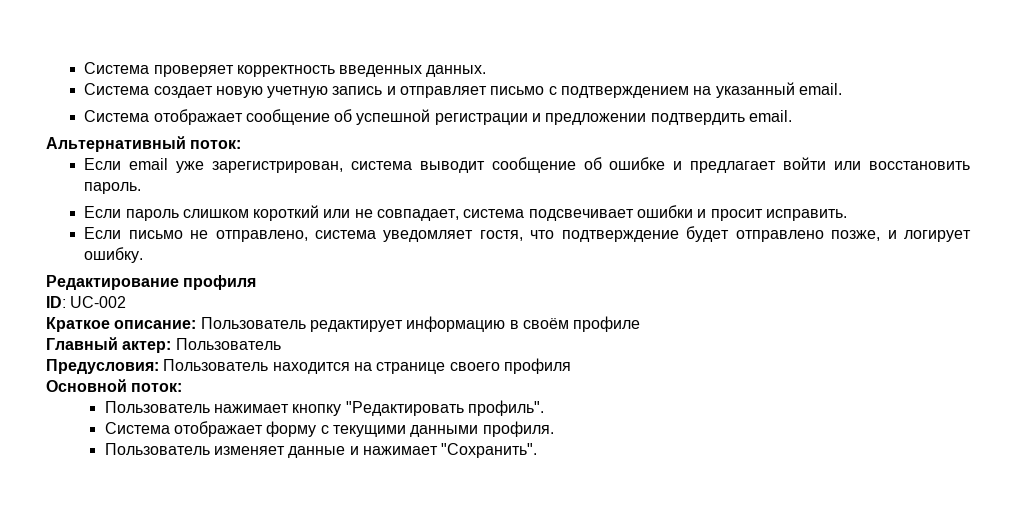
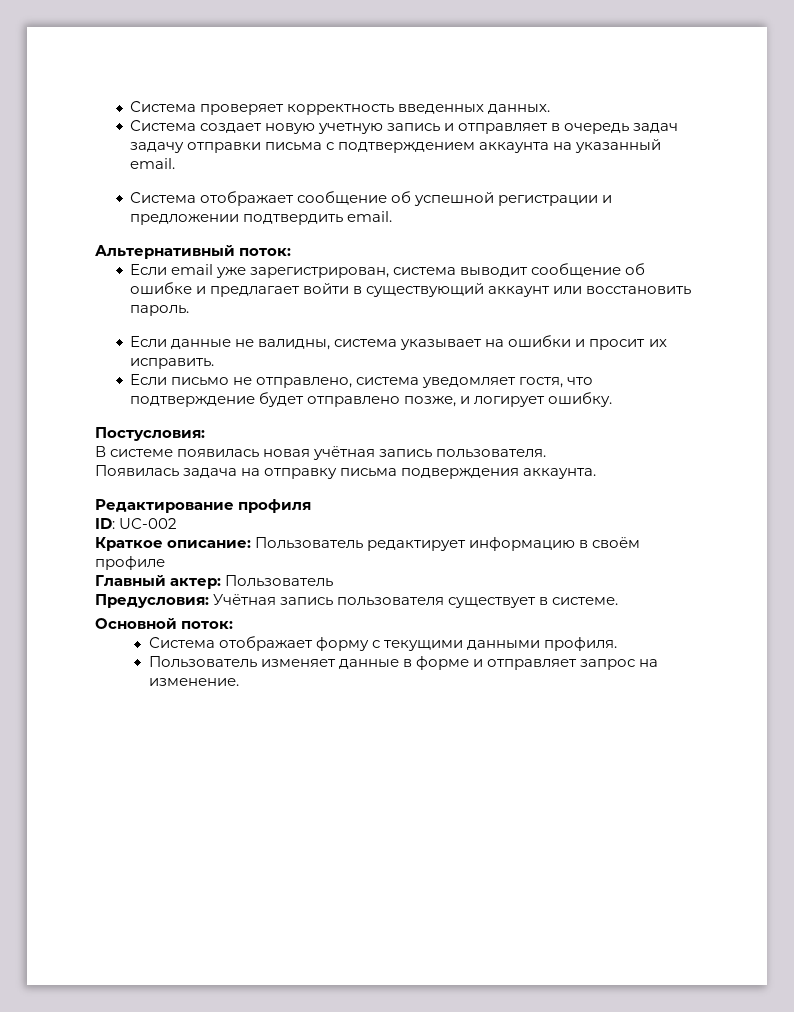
[490,86,545,95] письмо -> [551,123,679,134] [130,142,323,153] в очередь задач задачу отправки письма
(690, 92) none -> [479,142,550,153] аккаунта
(827, 163) none -> [353,283,551,297] в существующий аккаунт
[125,205,634,221] пароль слишком короткий или не совпадает, система подсвечивает -> [171,339,505,350] данные не валидны, система указывает на
(763, 215) none -> [648,339,667,347] их
(144, 255) none -> [95,427,205,441] [95,446,547,460] [95,465,597,479] // Постусловия: // В системе появилась новая учётная запись пользователя. // Появилась задача на отправку письма подверждения аккаунта.
[163,358,571,374] [46,379,183,392] [104,400,545,416] Пользователь находится на странице своего профиля // Основной поток: // Пользователь нажимает кнопку "Редактировать профиль". -> [213,594,619,608] [95,618,234,629] Учётная запись пользователя существует в системе. // Основной поток:
[349,443,538,458] и нажимает "Сохранить". -> [402,656,658,670] [148,678,239,686] в форме и отправляет запрос на изменение.

